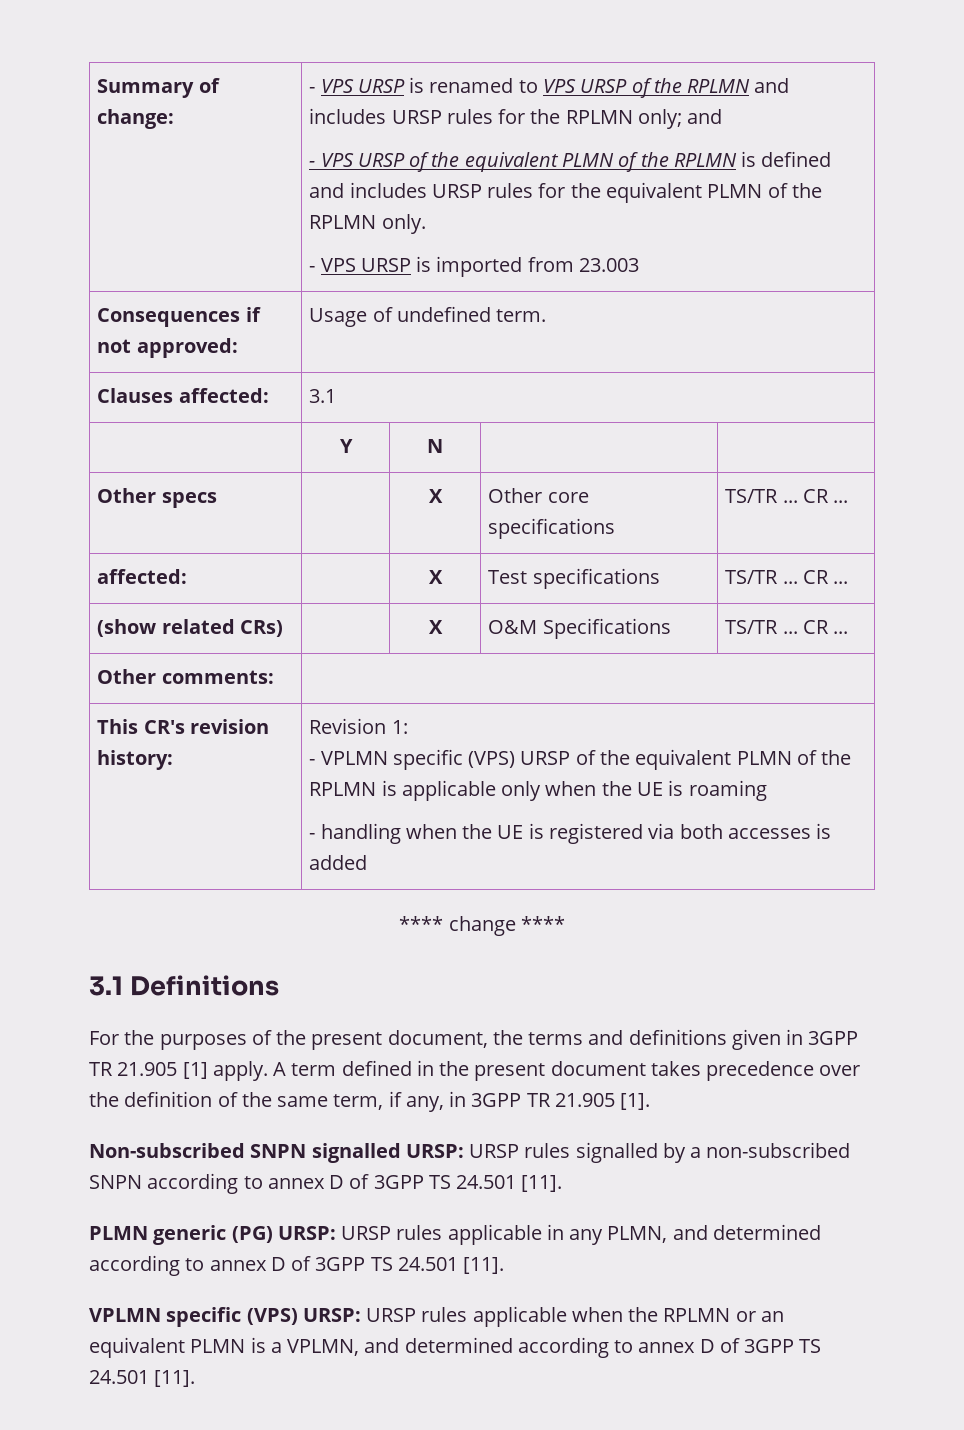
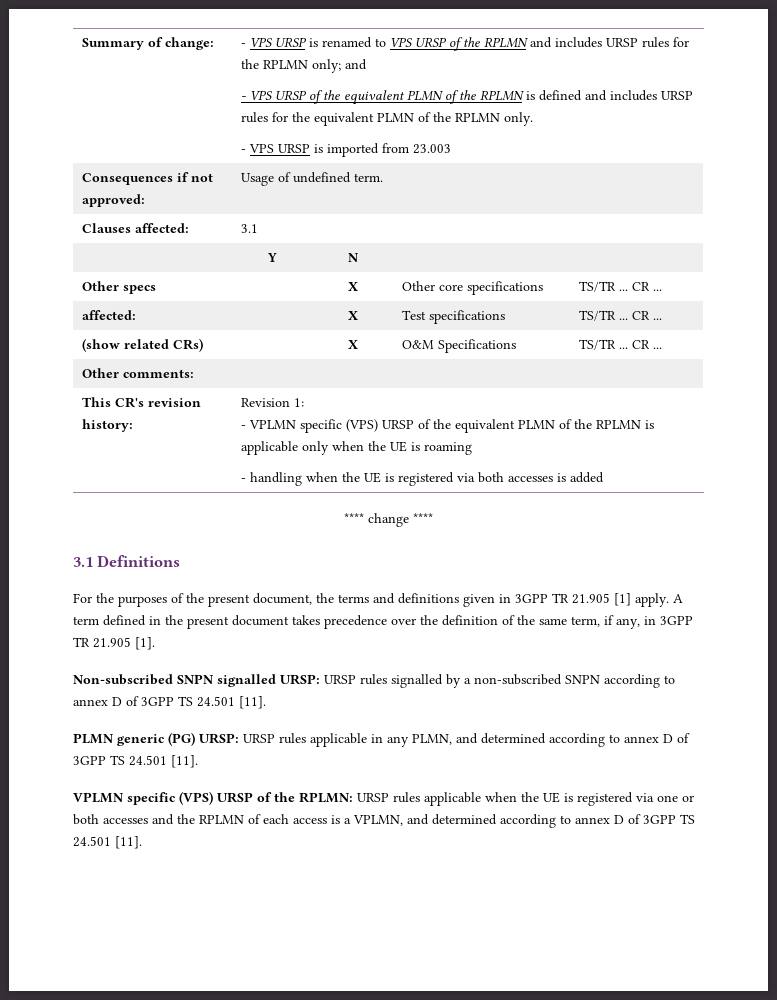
[302,1308,361,1322] URSP: -> [217,792,353,803] URSP of the RPLMN:
[663,1308,784,1322] [89,1337,246,1358] RPLMN or an equivalent PLMN -> [543,792,694,806] [73,814,327,825] UE is registered via one or both accesses and the RPLMN of each access

